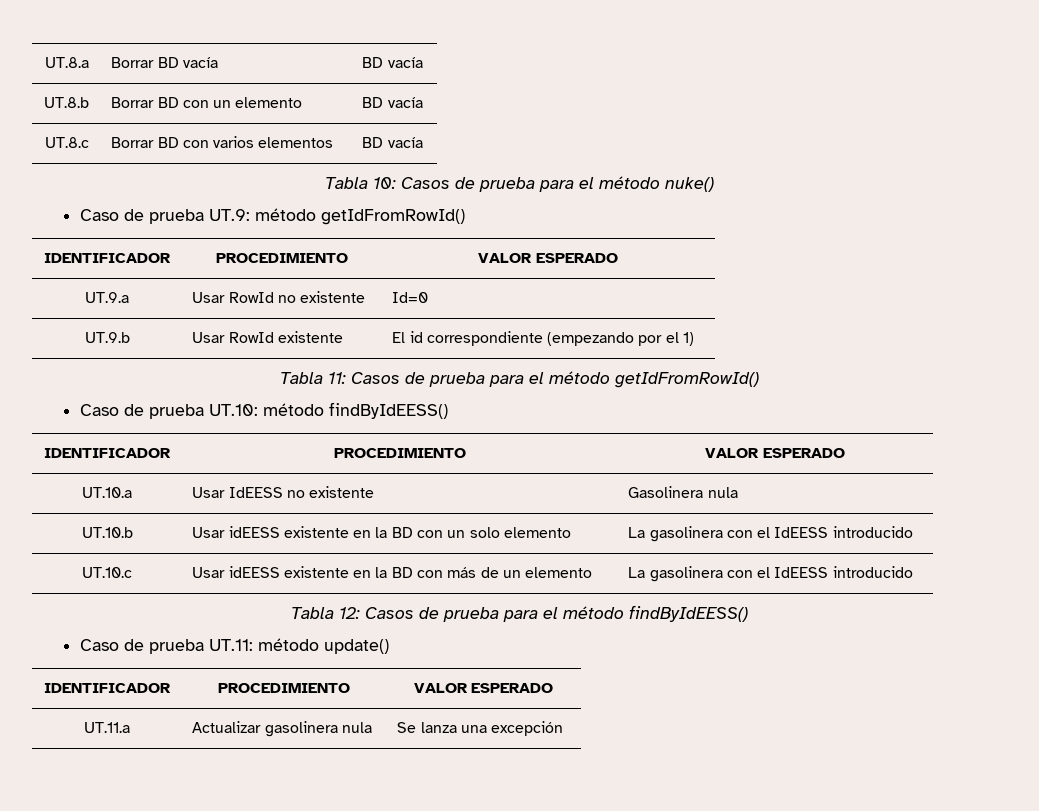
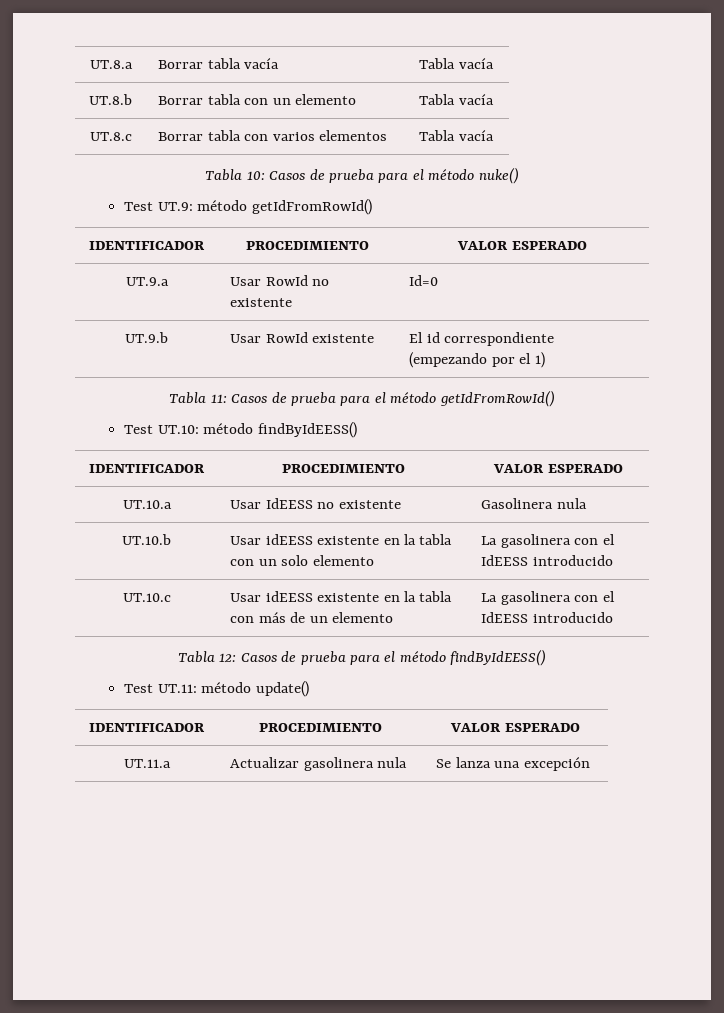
[157,57,179,68] BD -> [207,58,241,69] tabla
[362,57,384,68] BD -> [419,58,456,69] Tabla
[157,97,179,108] BD -> [207,94,241,105] tabla
[362,97,384,108] BD -> [419,94,456,105] Tabla
[157,137,179,148] BD -> [207,130,241,141] tabla
[362,137,384,148] BD -> [419,130,456,141] Tabla
[80,209,205,224] Caso de prueba -> [124,202,154,211] Test
[80,404,205,419] Caso de prueba -> [124,425,154,434] Test
[391,527,413,538] BD -> [419,534,453,545] tabla
[391,567,413,578] BD -> [419,591,453,602] tabla
[80,639,205,654] Caso de prueba -> [124,684,154,693] Test

